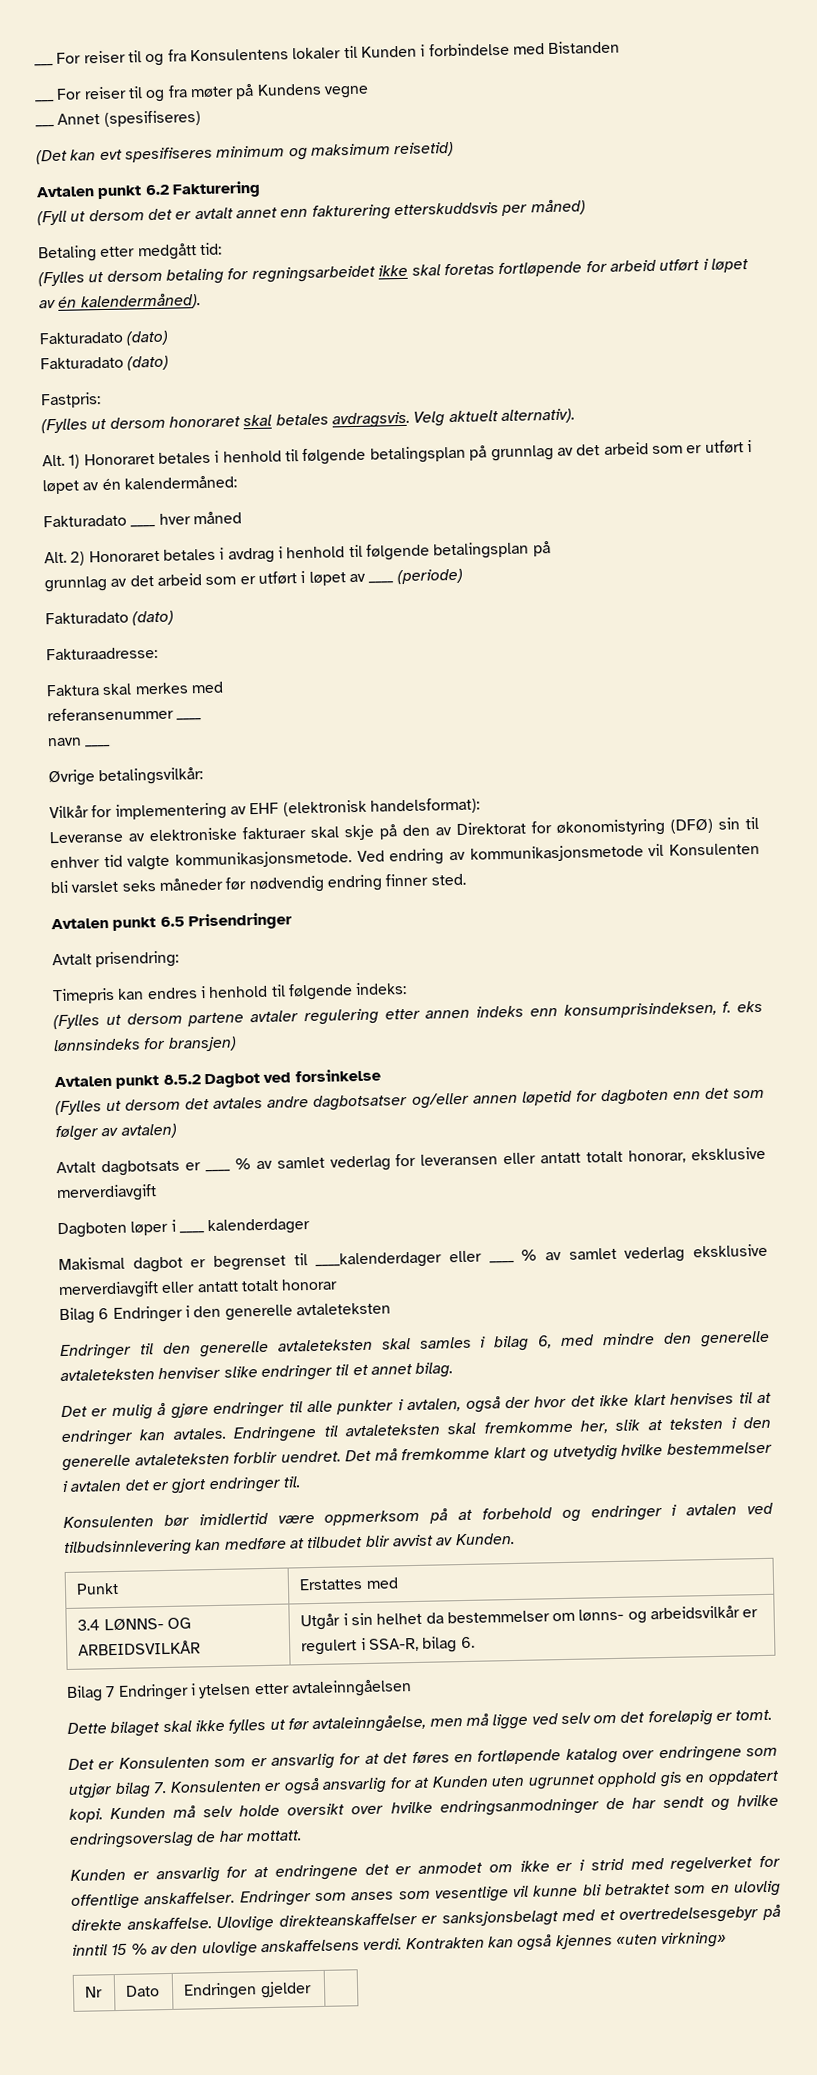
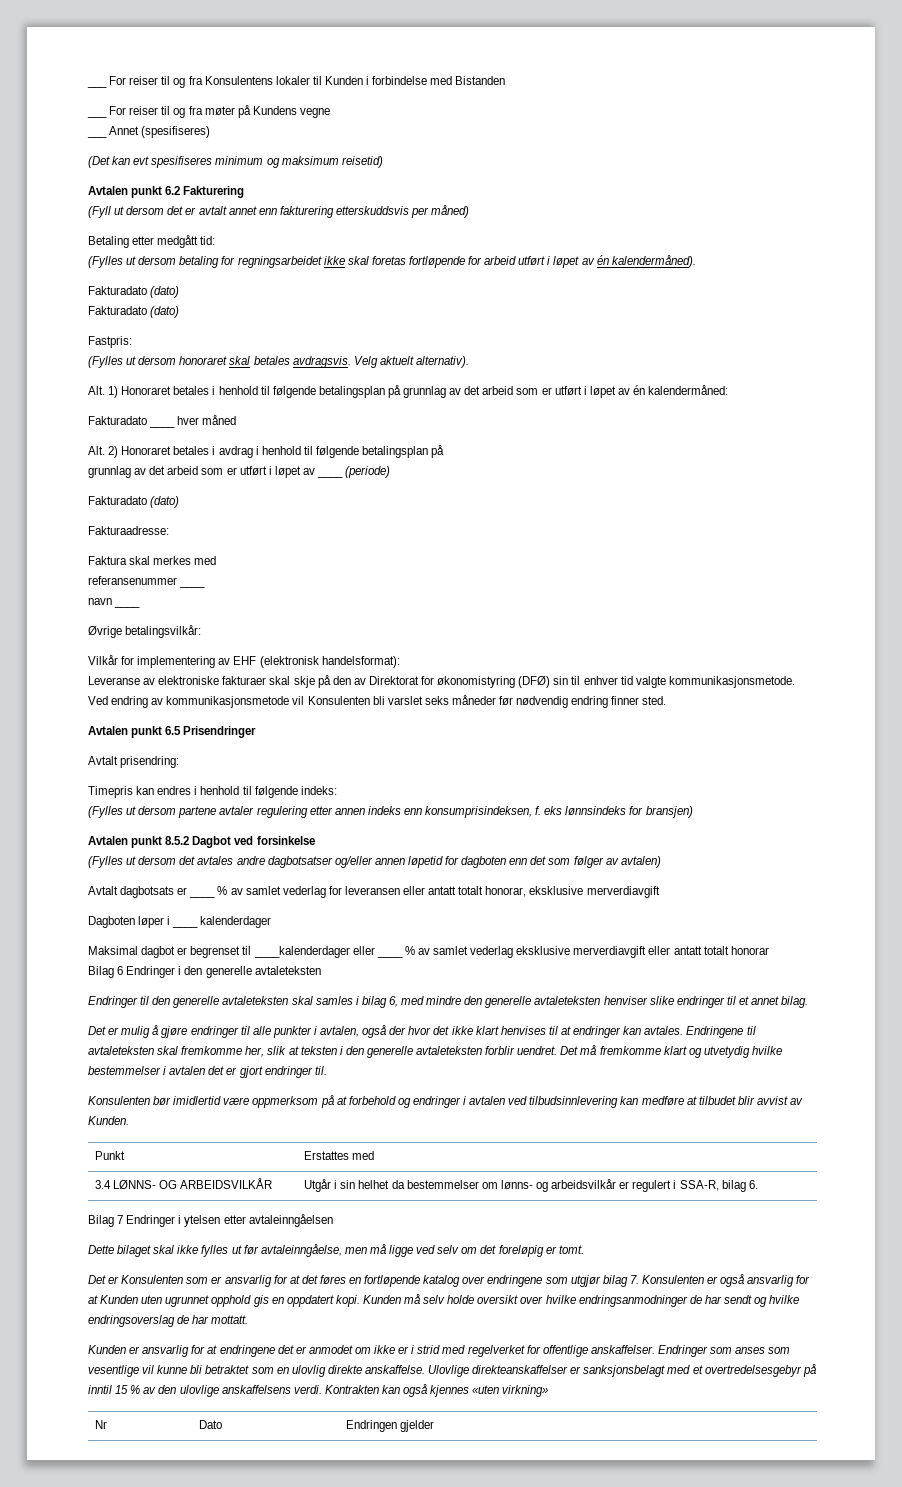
[58,1256,125,1271] Makismal -> [88,946,138,955] Maksimal

